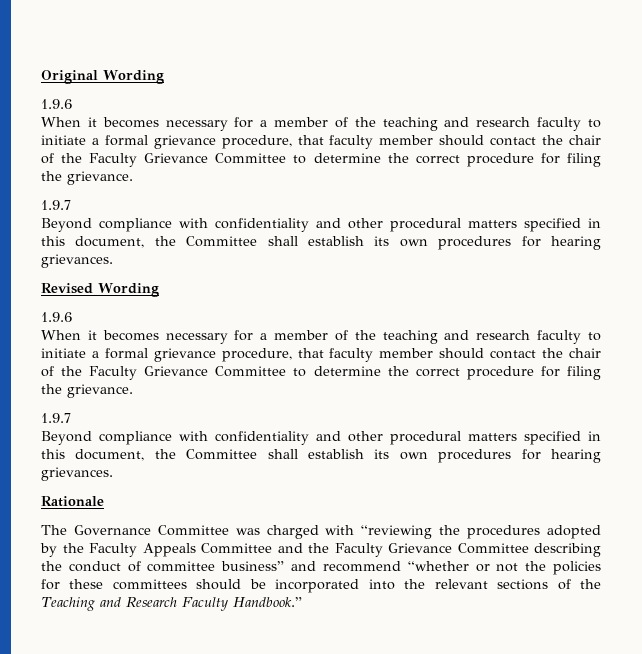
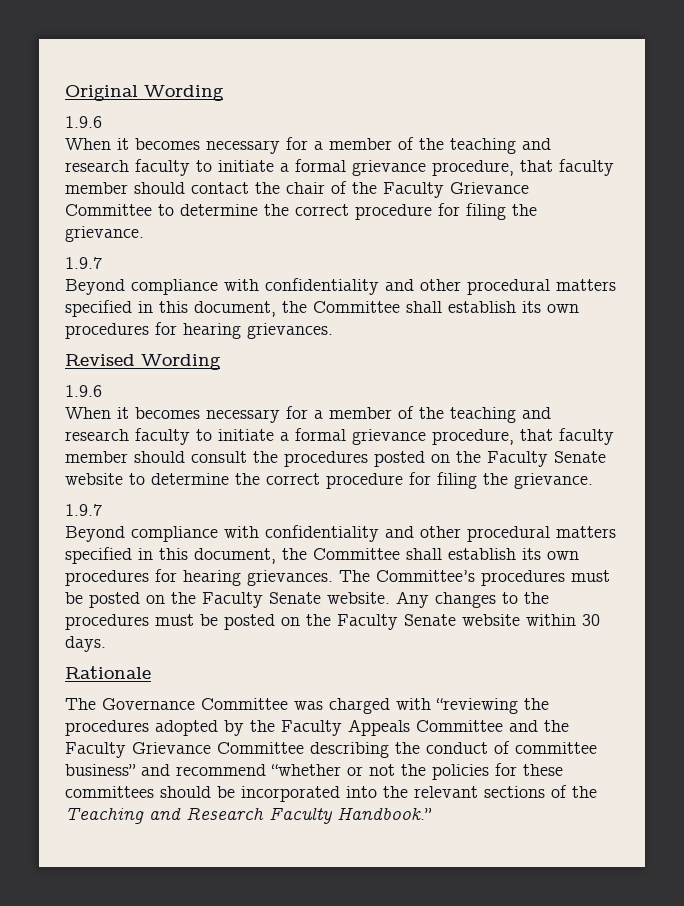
[490,348,602,359] [41,366,287,380] contact the chair of the Faculty Grievance Committee -> [191,451,606,467] [65,473,123,485] consult the procedures posted on the Faculty Senate website
(113, 474) none -> [339,570,610,586] [65,591,549,608] [65,614,600,630] [65,636,106,652] The Committee’s procedures must be posted on the Faculty Senate website. Any changes to the procedures must be posted on the Faculty Senate website within 30 days.

